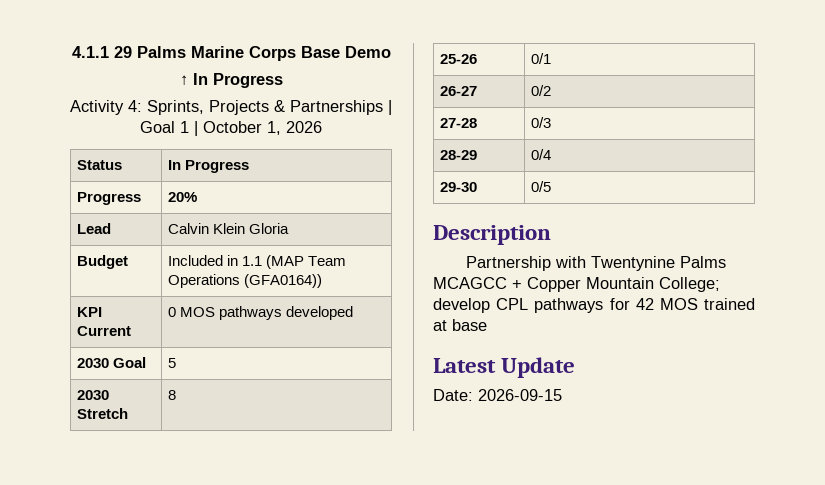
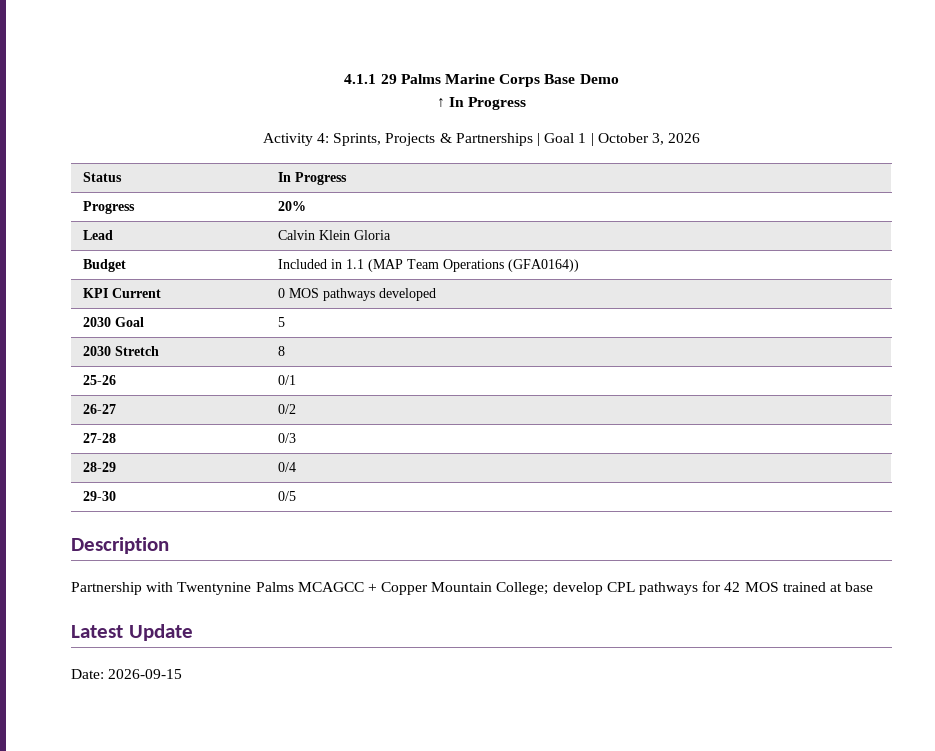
[267,121,281,135] 1, -> [651,133,664,145] 3,

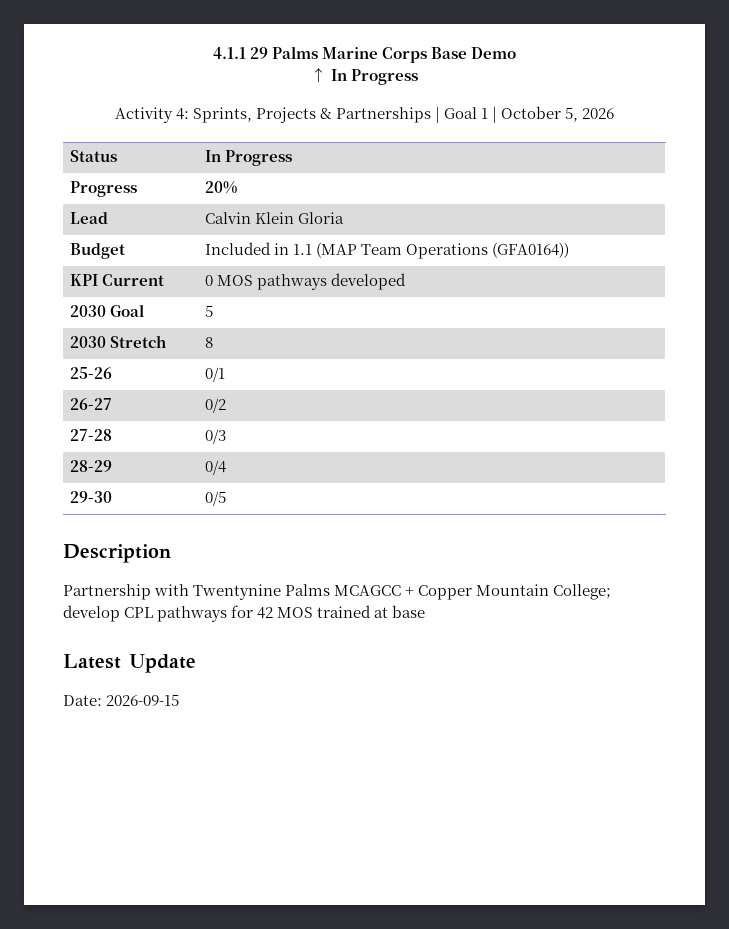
[651,133,664,145] 3, -> [565,107,579,122] 5,

